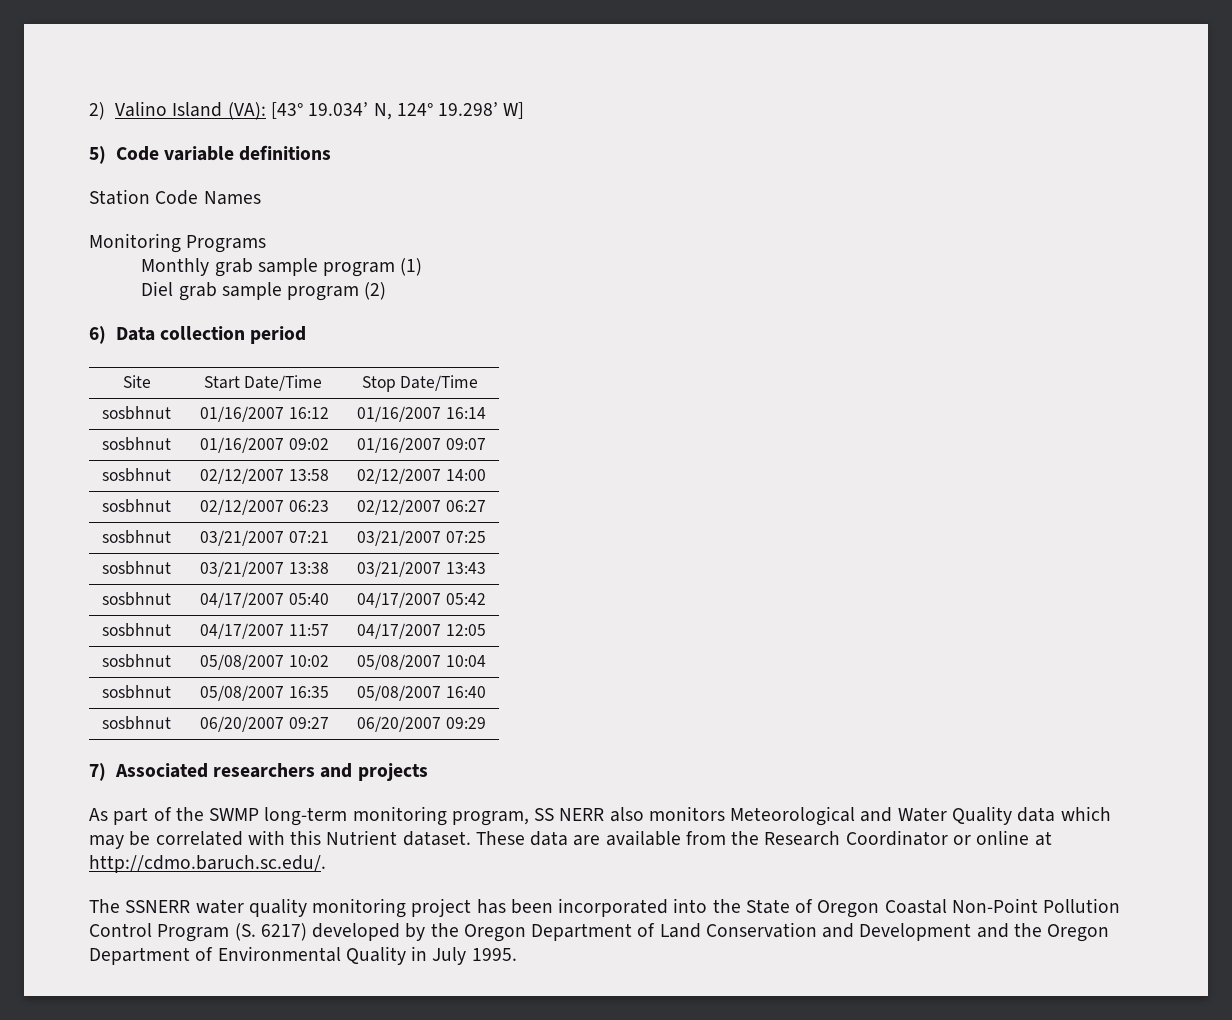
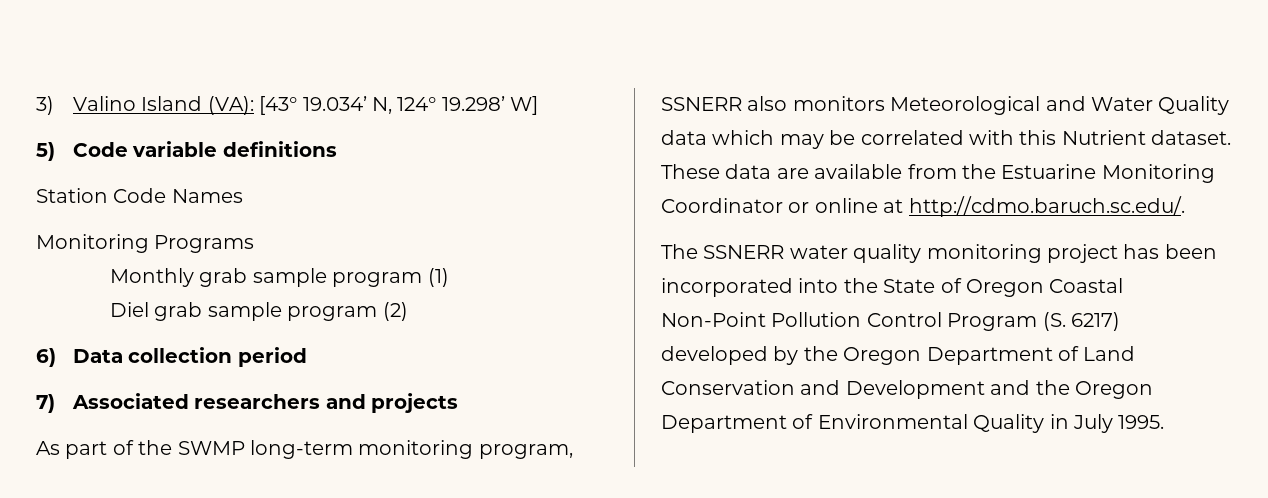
[89,102,105,120] 2) -> [36,96,54,115] 3)
[123,375,151,388] [203,375,323,391] [361,375,479,392] [101,406,171,420] [200,406,330,422] [357,406,487,422] [101,437,171,451] [200,437,330,453] [357,437,487,453] [101,468,171,482] [200,468,330,484] [357,468,487,484] [101,499,171,513] [200,499,330,515] [357,499,487,515] [101,530,171,544] [200,530,330,546] [357,530,487,546] [101,561,171,575] [200,561,330,577] [357,561,487,577] [101,592,171,606] [200,592,330,608] [357,592,487,608] [101,623,171,637] [200,623,330,639] [357,623,487,639] [101,654,171,668] [200,654,330,670] [357,654,487,670] [101,685,171,699] [200,685,330,701] [357,685,487,701] [101,716,171,730] [200,716,330,732] [357,716,487,732] // Site | Start Date/Time | Stop Date/Time // sosbhnut | 01/16/2007 16:12 | 01/16/2007 16:14 // sosbhnut | 01/16/2007 09:02 | 01/16/2007 09:07 // sosbhnut | 02/12/2007 13:58 | 02/12/2007 14:00 // sosbhnut | 02/12/2007 06:23 | 02/12/2007 06:27 // sosbhnut | 03/21/2007 07:21 | 03/21/2007 07:25 // sosbhnut | 03/21/2007 13:38 | 03/21/2007 13:43 // sosbhnut | 04/17/2007 05:40 | 04/17/2007 05:42 // sosbhnut | 04/17/2007 11:57 | 04/17/2007 12:05 // sosbhnut | 05/08/2007 10:02 | 05/08/2007 10:04 // sosbhnut | 05/08/2007 16:35 | 05/08/2007 16:40 // sosbhnut | 06/20/2007 09:27 | 06/20/2007 09:29 -> (307, 357) none
[534,808,605,821] SS NERR -> [661,97,742,111] SSNERR
[764,831,841,846] Research -> [1001,164,1215,183] Estuarine Monitoring

